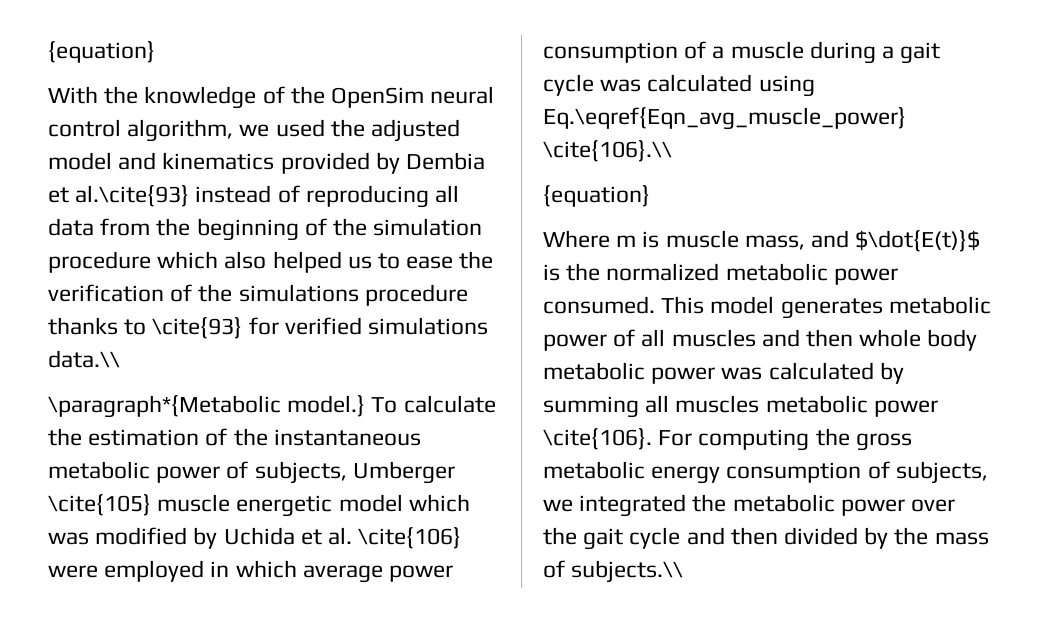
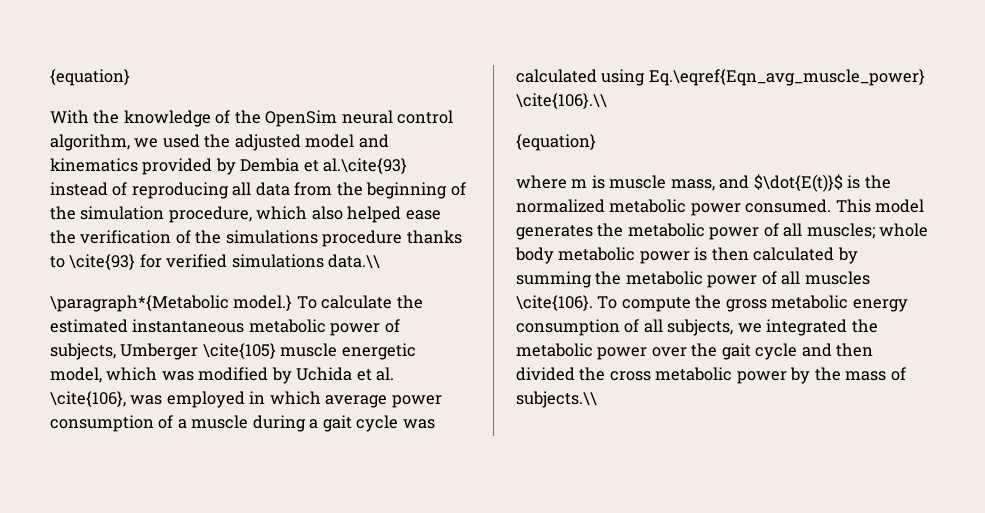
[48,251,151,273] procedure -> [168,206,252,223] procedure,
[347,253,401,269] us to -> (402, 214) none
[88,428,268,446] estimation of the -> [50,319,128,333] estimated
[338,494,403,512] model -> [50,367,102,383] model,
[358,527,462,549] [48,565,98,578] \cite{106} were -> [50,391,163,407] \cite{106}, was
[543,230,610,248] Where -> [516,175,567,189] where
(883, 308) none -> [597,223,929,240] [515,247,858,264] [516,271,622,288] the metabolic power of all muscles; whole body metabolic power is then calculated by summing the
[761,329,978,351] [543,362,904,384] [543,395,938,418] [543,428,810,451] and then whole body metabolic power was calculated by summing all muscles metabolic power \cite{106}. For computing -> [516,295,691,312] \cite{106}. To compute
(890, 470) none -> [643,319,663,333] all
(859, 536) none -> [579,367,787,384] the cross metabolic power

